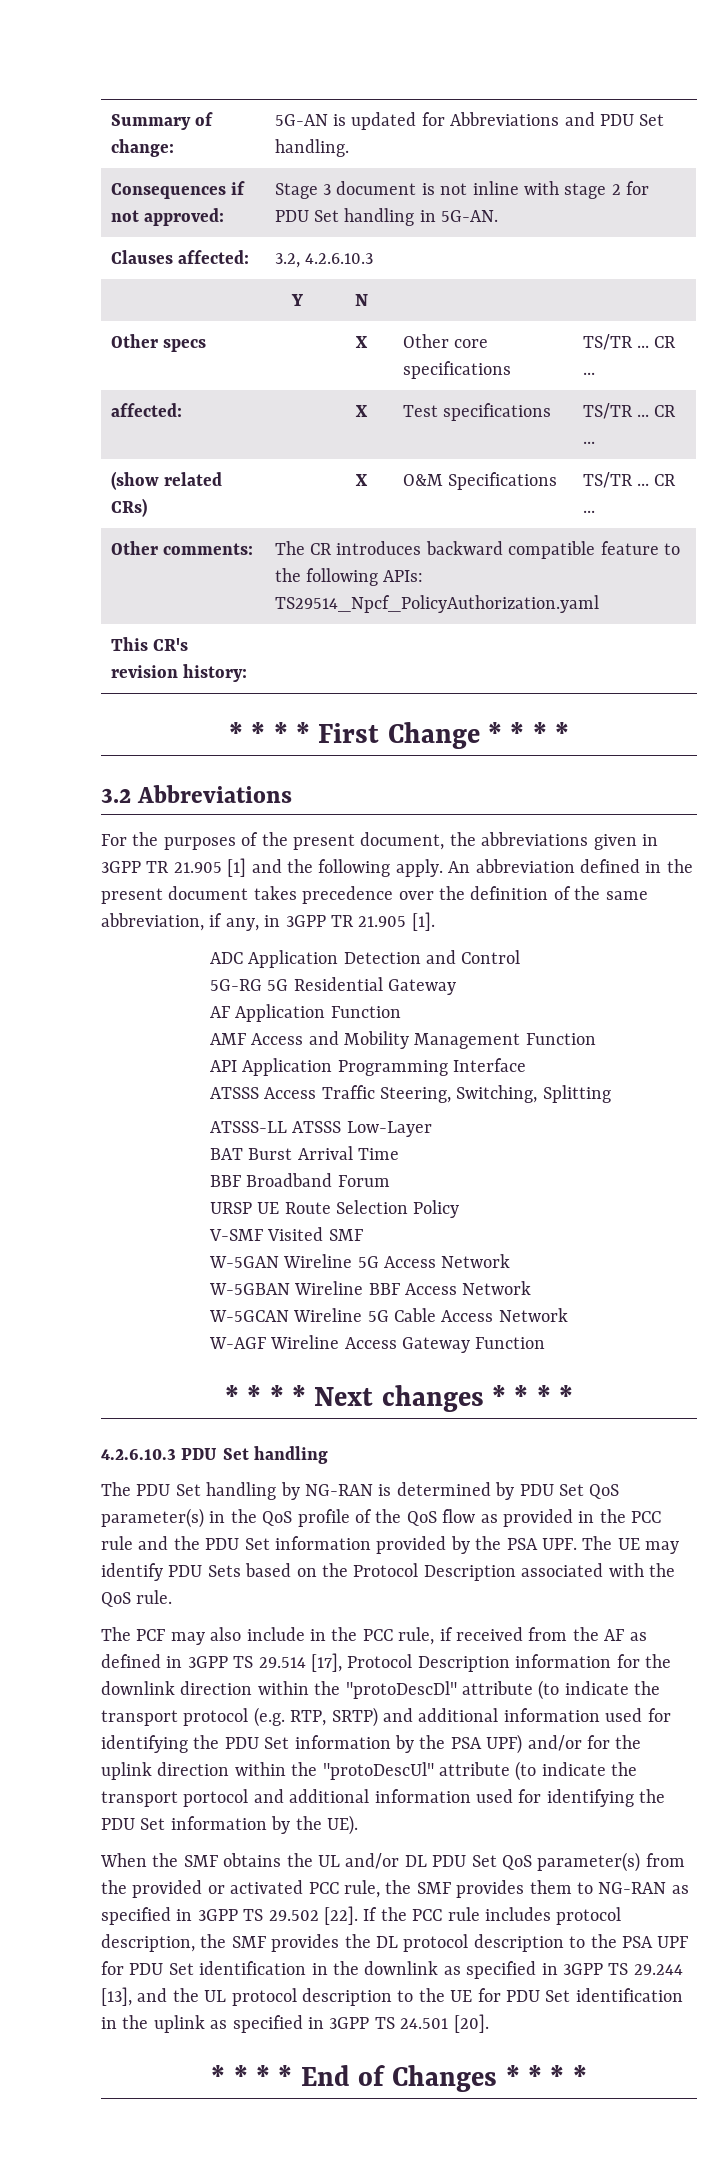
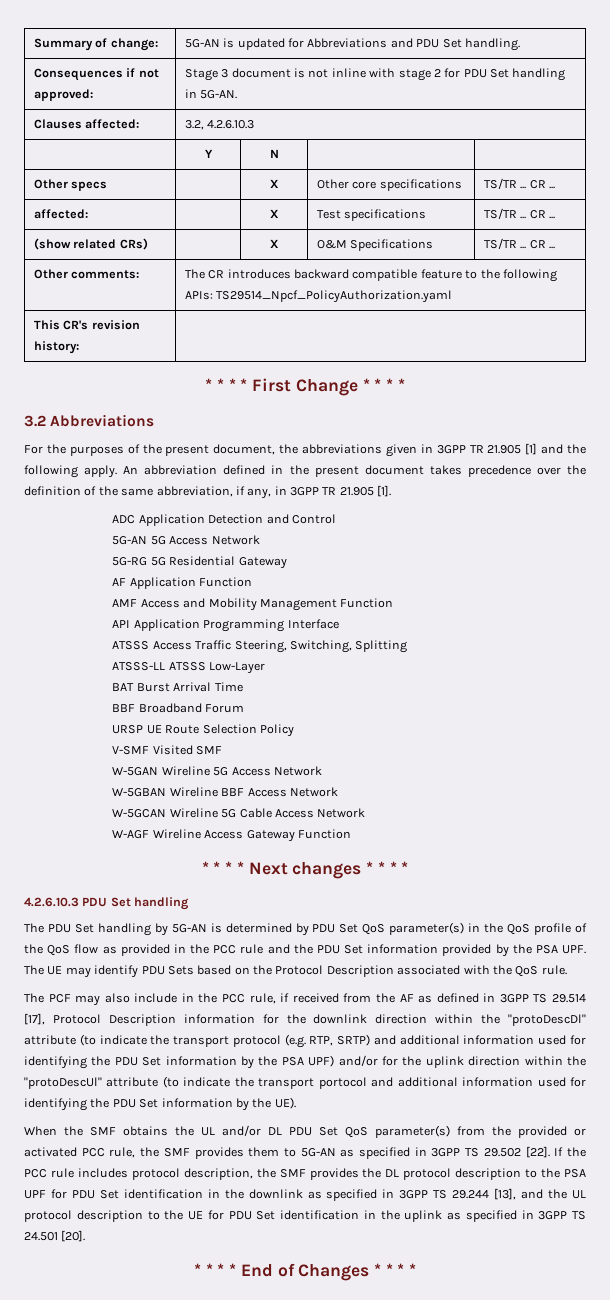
(521, 957) none -> [112,535,260,545] // 5G-AN 5G Access Network
[305,1484,373,1496] NG-RAN -> [171,924,207,933] 5G-AN
[598,1882,667,1894] NG-RAN -> [300,1148,336,1157] 5G-AN

